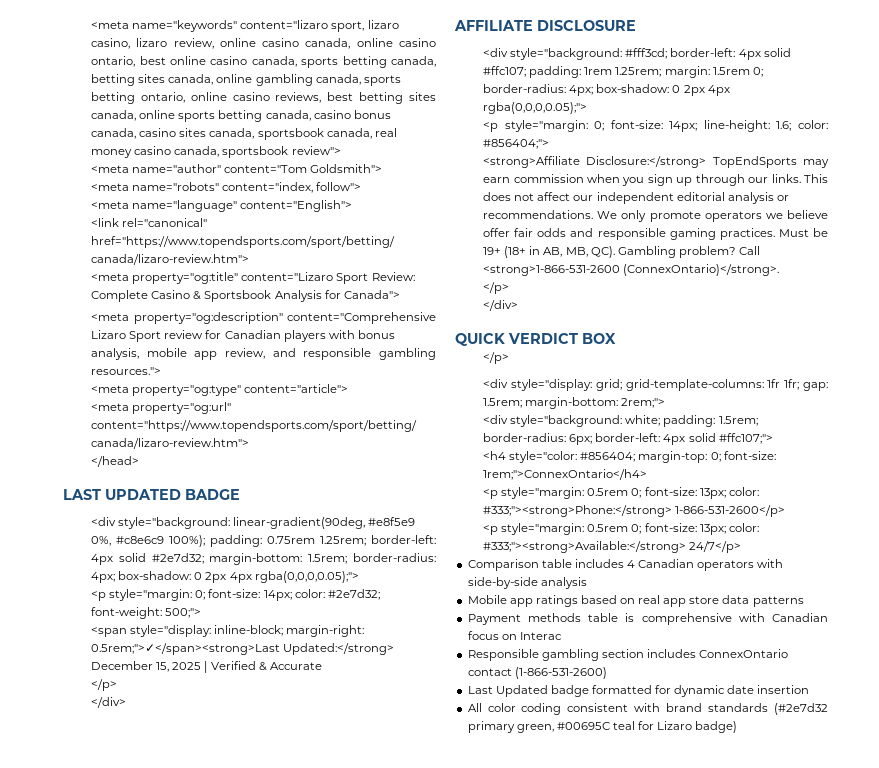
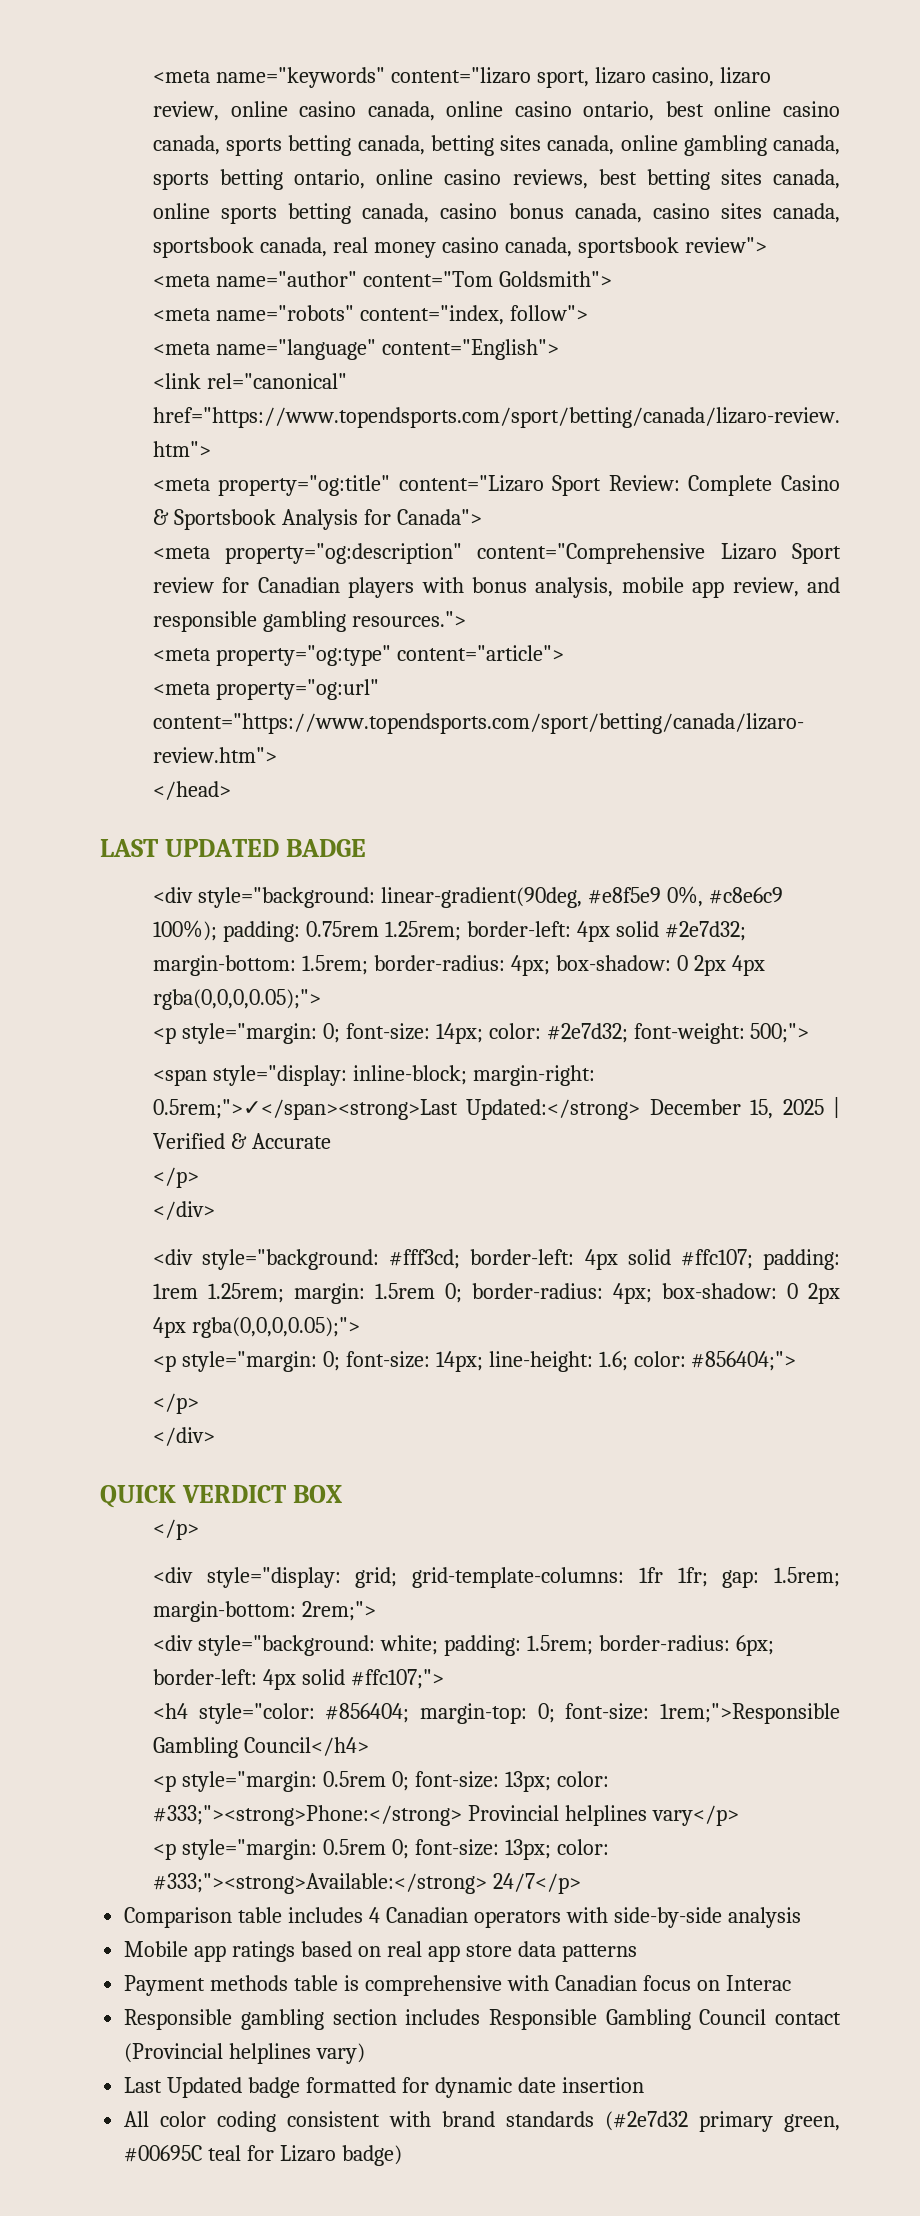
[454,20,636,31] // AFFILIATE DISCLOSURE -> (215, 1210) none
[483,156,829,168] [483,174,828,186] [483,192,789,204] [483,210,828,222] [483,228,828,240] [483,246,760,258] [483,264,780,276] // <strong>Affiliate Disclosure:</strong> TopEndSports may earn commission when you sign up through our links. This does not affect our independent editorial analysis or recommendations. We only promote operators we believe offer fair odds and responsible gaming practices. Must be 19+ (18+ in AB, MB, QC). Gambling problem? Call <strong>1-866-531-2600 (ConnexOntario)</strong>. -> (797, 1361) none
[483,469,648,480] 1rem;">ConnexOntario</h4> -> [660,1703,840,1724] [152,1737,369,1758] 1rem;">Responsible Gambling Council</h4>
[675,505,786,517] 1-866-531-2600</p> -> [467,1805,739,1826] Provincial helplines vary</p>
[699,649,789,658] [467,667,607,679] ConnexOntario contact (1-866-531-2600) -> [488,2009,842,2030] [124,2043,366,2064] Responsible Gambling Council contact (Provincial helplines vary)

